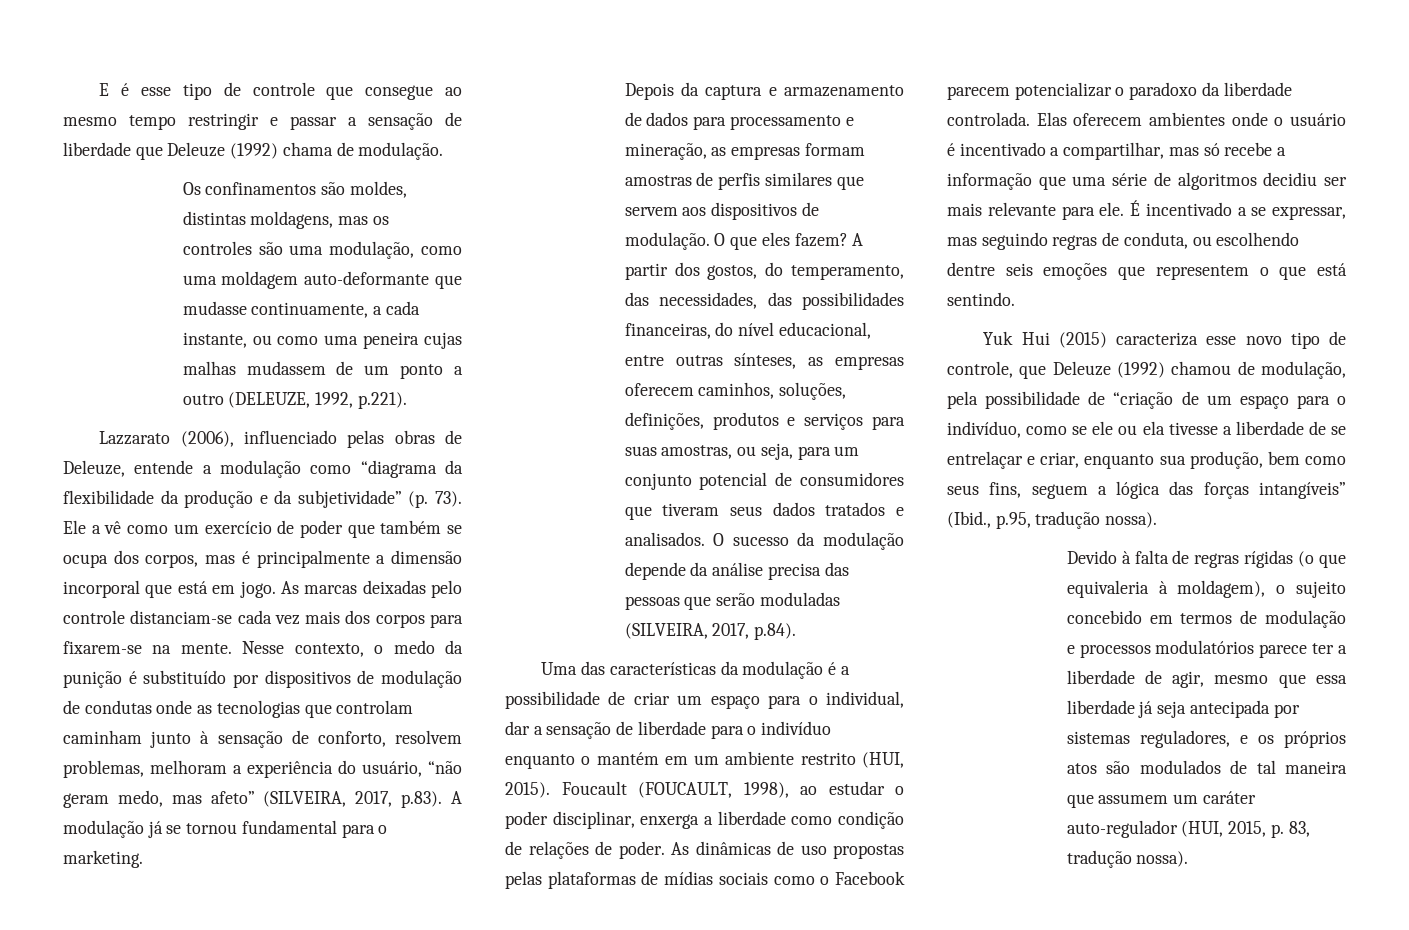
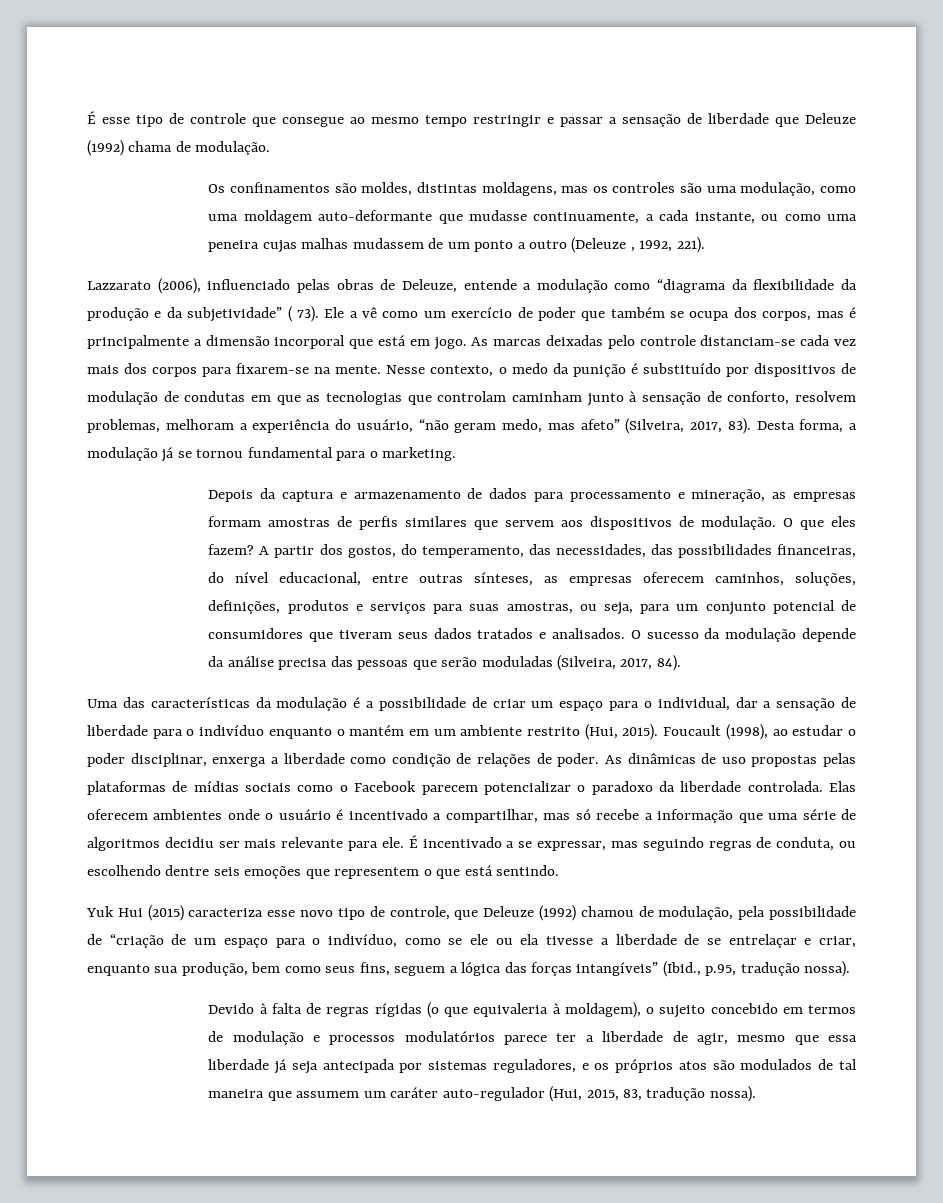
[99,83,130,96] E é -> [87,111,96,124] É
[228,392,407,409] (DELEUZE, 1992, p.221). -> [571,237,705,253] (Deleuze , 1992, 221).
[408,491,429,508] (p. -> [287,306,293,322] (
[156,700,193,714] onde -> [251,395,301,405] em que
[263,791,462,808] (SILVEIRA, 2017, p.83). A -> [625,418,857,434] (Silveira, 2017, 83). Desta forma, a
[624,623,797,640] (SILVEIRA, 2017, p.84). -> [556,655,681,671] (Silveira, 2017, 84).
[862,752,904,768] (HUI, -> [584,724,618,740] (Hui,
[638,782,789,798] (FOUCAULT, 1998), -> [725,724,768,740] (1998),
[1181,821,1284,838] (HUI, 2015, p. -> [549,1086,619,1102] (Hui, 2015,

